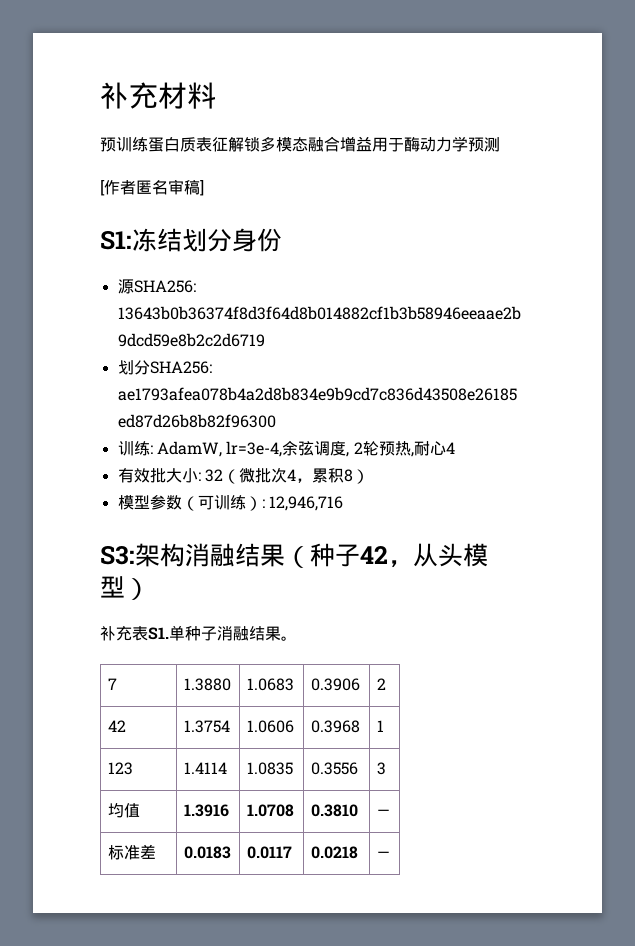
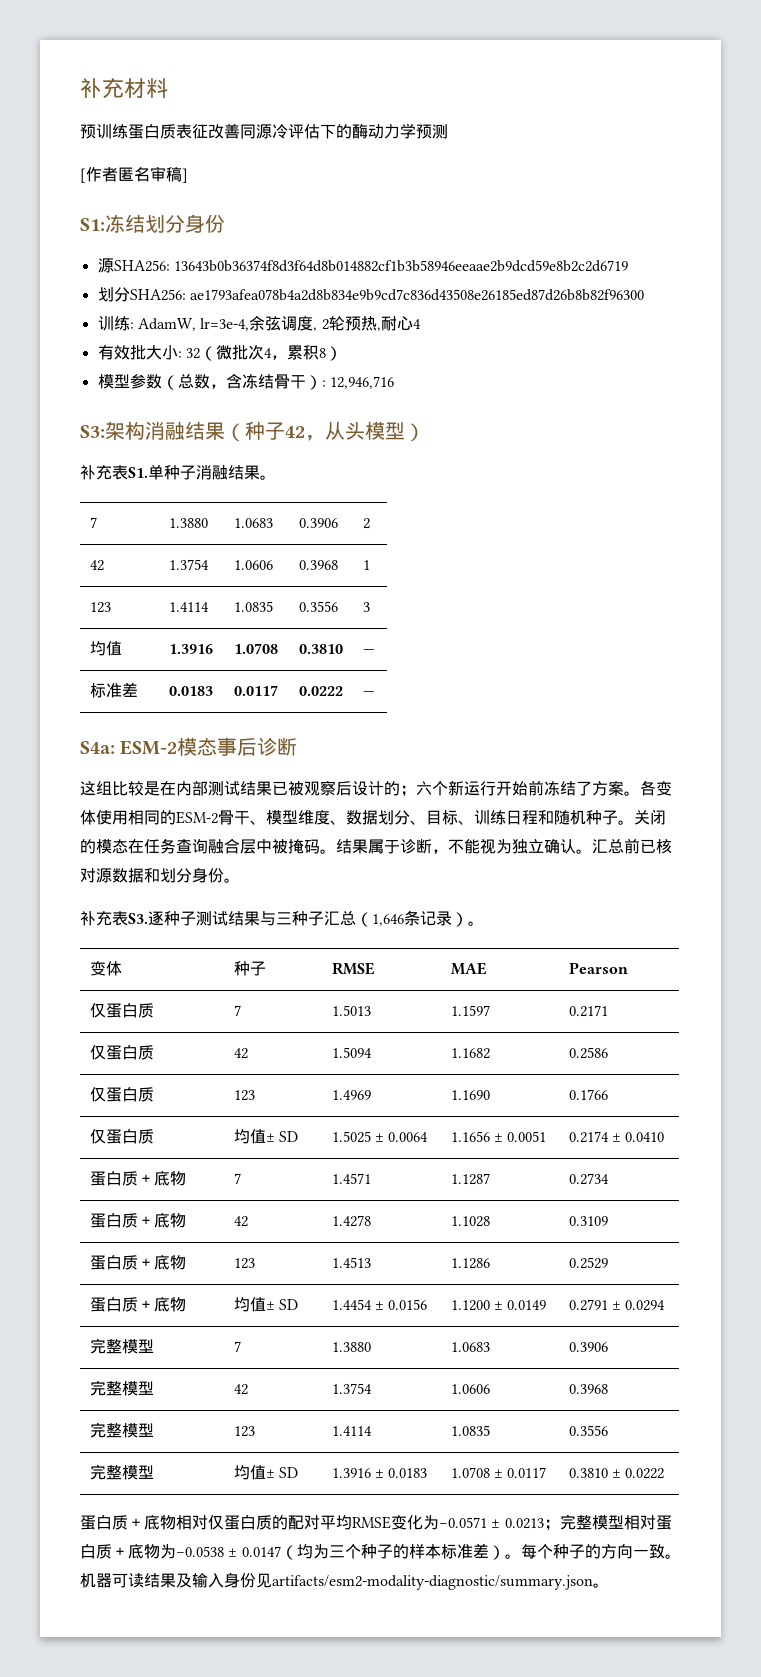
[228,136,404,152] 解锁多模态融合增益用于 -> [208,124,352,139] 改善同源冷评估下的
[197,495,246,510] 可训练 -> [177,374,306,389] 总数，含冻结骨干
[310,846,358,859] [376,851,390,858] 0.0218 | — -> [298,686,343,696] [362,691,375,696] [80,737,298,756] [80,780,672,797] [80,809,666,825] [80,838,672,854] [80,867,240,883] [80,910,484,927] [89,961,122,976] [233,961,266,976] [331,962,375,975] [450,962,487,975] [568,962,628,974] [89,1003,154,1018] [233,1005,241,1016] [331,1005,371,1016] [450,1005,490,1016] [568,1005,608,1017] [89,1045,154,1060] [233,1048,248,1059] [331,1047,372,1058] [450,1048,490,1059] [568,1047,608,1059] [89,1087,154,1102] [233,1090,255,1101] [331,1090,371,1100] [450,1090,490,1100] [568,1089,608,1100] [89,1129,154,1144] [233,1129,299,1144] [331,1131,429,1143] [450,1131,547,1142] [568,1131,665,1143] [89,1171,186,1186] [233,1173,241,1184] [331,1173,371,1184] [450,1173,490,1185] [568,1173,609,1185] [89,1213,186,1228] [233,1216,248,1227] [331,1215,371,1227] [450,1216,490,1227] [568,1216,608,1226] [89,1255,186,1270] [233,1258,255,1269] [331,1257,371,1268] [450,1258,490,1269] [568,1257,608,1269] [89,1297,186,1312] [233,1297,299,1312] [331,1299,428,1310] [450,1300,547,1311] [568,1299,666,1311] [89,1338,154,1354] [233,1341,241,1352] [331,1342,371,1352] [450,1342,490,1352] [568,1342,608,1352] [89,1380,154,1396] [233,1384,248,1395] [331,1383,372,1394] [450,1384,490,1394] [568,1384,608,1394] [89,1422,154,1438] [233,1426,255,1437] [331,1426,372,1436] [450,1425,490,1436] [568,1425,608,1436] [89,1464,154,1480] [233,1465,299,1480] [331,1468,428,1478] [450,1467,547,1478] [568,1468,665,1479] [80,1514,672,1531] [80,1543,681,1560] [80,1572,609,1590] 0.0222 | — // S4a: ESM-2模态事后诊断 // 这组比较是在内部测试结果已被观察后设计的；六个新运行开始前冻结了方案。各变体使用相同的ESM-2骨干、模型维度、数据划分、目标、训练日程和随机种子。关闭的模态在任务查询融合层中被掩码。结果属于诊断，不能视为独立确认。汇总前已核对源数据和划分身份。 // 补充表S3.逐种子测试结果与三种子汇总（1,646条记录）。 // 变体 | 种子 | RMSE | MAE | Pearson // 仅蛋白质 | 7 | 1.5013 | 1.1597 | 0.2171 // 仅蛋白质 | 42 | 1.5094 | 1.1682 | 0.2586 // 仅蛋白质 | 123 | 1.4969 | 1.1690 | 0.1766 // 仅蛋白质 | 均值± SD | 1.5025 ± 0.0064 | 1.1656 ± 0.0051 | 0.2174 ± 0.0410 // 蛋白质＋底物 | 7 | 1.4571 | 1.1287 | 0.2734 // 蛋白质＋底物 | 42 | 1.4278 | 1.1028 | 0.3109 // 蛋白质＋底物 | 123 | 1.4513 | 1.1286 | 0.2529 // 蛋白质＋底物 | 均值± SD | 1.4454 ± 0.0156 | 1.1200 ± 0.0149 | 0.2791 ± 0.0294 // 完整模型 | 7 | 1.3880 | 1.0683 | 0.3906 // 完整模型 | 42 | 1.3754 | 1.0606 | 0.3968 // 完整模型 | 123 | 1.4114 | 1.0835 | 0.3556 // 完整模型 | 均值± SD | 1.3916 ± 0.0183 | 1.0708 ± 0.0117 | 0.3810 ± 0.0222 // 蛋白质＋底物相对仅蛋白质的配对平均RMSE变化为−0.0571 ± 0.0213；完整模型相对蛋白质＋底物为−0.0538 ± 0.0147（均为三个种子的样本标准差）。每个种子的方向一致。机器可读结果及输入身份见artifacts/esm2-modality-diagnostic/summary.json。

